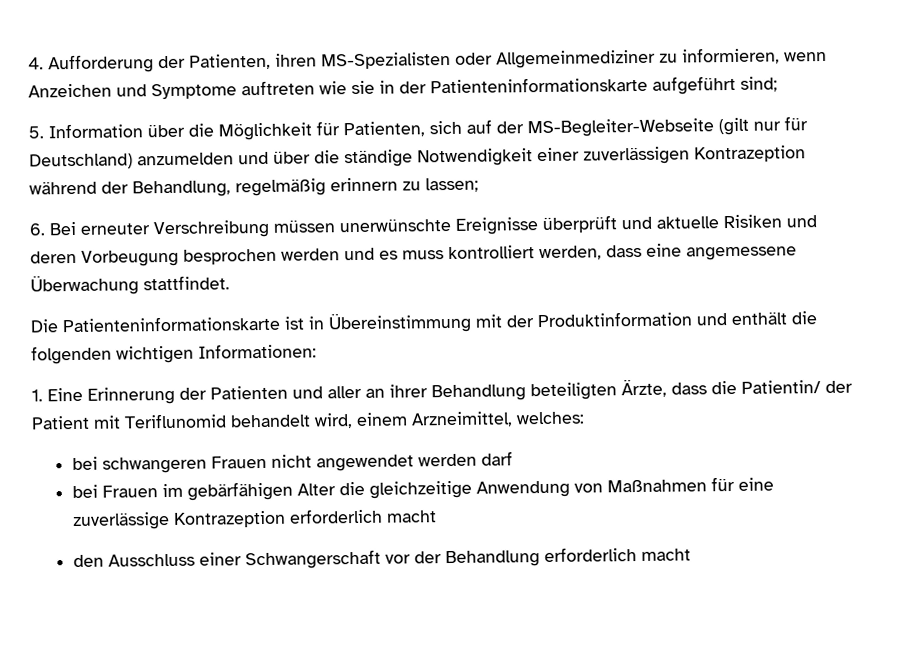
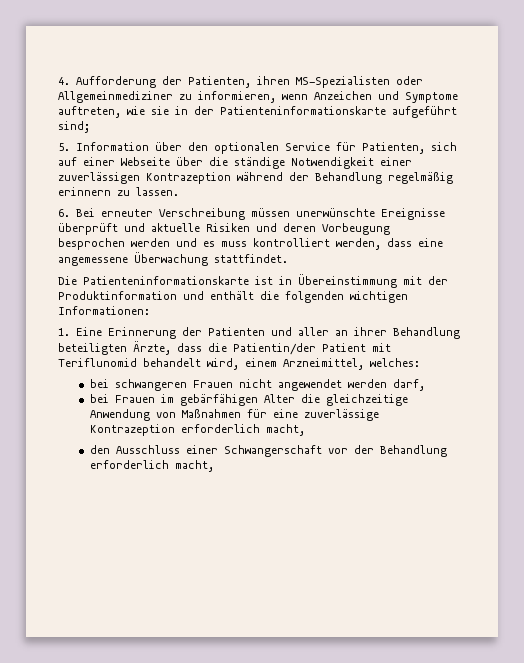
[241,80,315,96] auftreten -> [58,106,121,118] auftreten,
[188,122,312,141] die Möglichkeit -> [188,142,330,154] den optionalen Service
[496,116,808,138] [29,151,269,170] der MS-Begleiter-Webseite (gilt nur für Deutschland) anzumelden und -> [83,157,170,166] einer Webseite
[132,180,231,198] Behandlung, -> [315,172,382,184] Behandlung
[425,177,479,193] lassen; -> [136,187,179,196] lassen.
[741,380,853,394] Patientin/ der -> [233,343,316,355] Patientin/der
[480,451,513,466] darf -> [392,379,425,391] darf,
[385,510,437,523] macht -> [265,424,305,436] macht,
[640,548,691,561] macht -> [174,460,214,472] macht,

